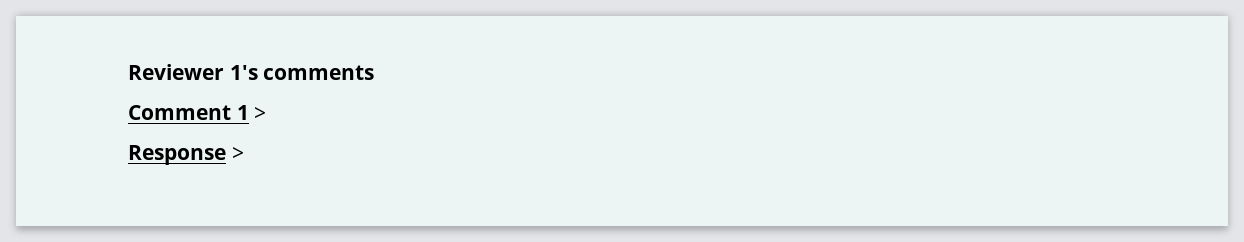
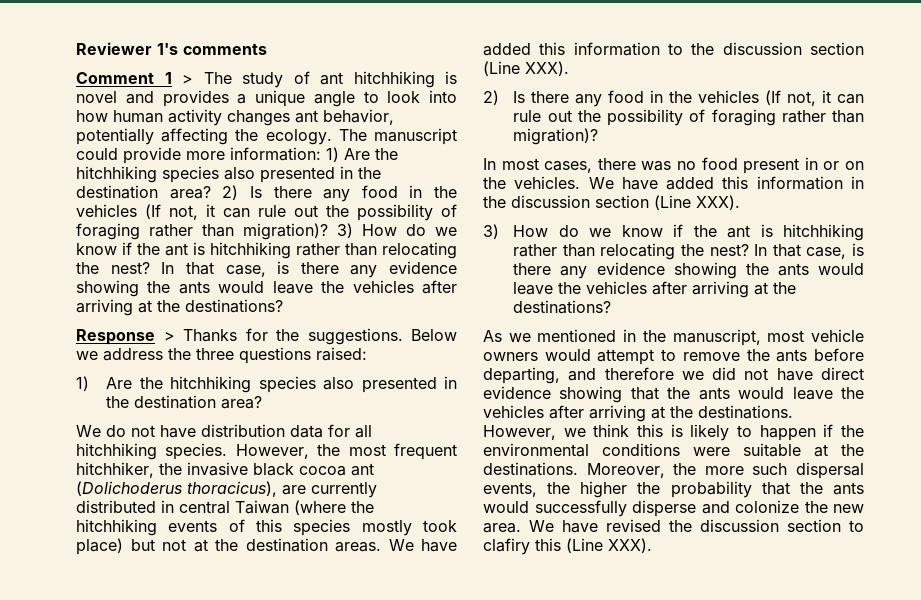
[128,145,244,165] // Response > -> [203,71,457,88] [76,90,457,107] [76,109,394,126] [76,128,457,145] [76,147,398,164] [76,166,381,183] [76,185,457,202] [76,204,457,221] [76,223,457,240] [76,242,457,259] [76,261,457,278] [76,280,457,297] [76,299,283,316] [76,328,457,345] [76,347,367,364] [76,376,458,393] [106,395,263,409] [76,424,372,438] [76,443,457,460] [76,462,374,478] [76,481,377,498] [76,500,374,515] [76,519,457,536] [76,538,457,555] [483,42,864,56] [483,61,569,76] [483,90,864,107] [513,109,864,126] [513,128,599,145] [483,157,864,174] [483,176,864,190] [483,195,740,210] [483,224,864,241] [513,243,864,260] [513,262,864,279] [513,281,797,298] [513,300,612,314] [483,329,864,346] [483,348,864,365] [483,367,864,384] [483,386,864,403] [483,405,793,422] [483,424,864,441] [483,443,864,457] [483,462,864,479] [483,481,864,498] [483,500,864,517] [483,519,864,533] [483,538,652,555] The study of ant hitchhiking is novel and provides a unique angle to look into how human activity changes ant behavior, potentially affecting the ecology. The manuscript could provide more information: 1) Are the hitchhiking species also presented in the destination area? 2) Is there any food in the vehicles (If not, it can rule out the possibility of foraging rather than migration)? 3) How do we know if the ant is hitchhiking rather than relocating the nest? In that case, is there any evidence showing the ants would leave the vehicles after arriving at the destinations? // Response > Thanks for the suggestions. Below we address the three questions raised: // 1) Are the hitchhiking species also presented in the destination area? // We do not have distribution data for all hitchhiking species. However, the most frequent hitchhiker, the invasive black cocoa ant (Dolichoderus thoracicus), are currently distributed in central Taiwan (where the hitchhiking events of this species mostly took place) but not at the destination areas. We have added this information to the discussion section (Line XXX). // 2) Is there any food in the vehicles (If not, it can rule out the possibility of foraging rather than migration)? // In most cases, there was no food present in or on the vehicles. We have added this information in the discussion section (Line XXX). // 3) How do we know if the ant is hitchhiking rather than relocating the nest? In that case, is there any evidence showing the ants would leave the vehicles after arriving at the destinations? // As we mentioned in the manuscript, most vehicle owners would attempt to remove the ants before departing, and therefore we did not have direct evidence showing that the ants would leave the vehicles after arriving at the destinations. However, we think this is likely to happen if the environmental conditions were suitable at the destinations. Moreover, the more such dispersal events, the higher the probability that the ants would successfully disperse and colonize the new area. We have revised the discussion section to clafiry this (Line XXX).

